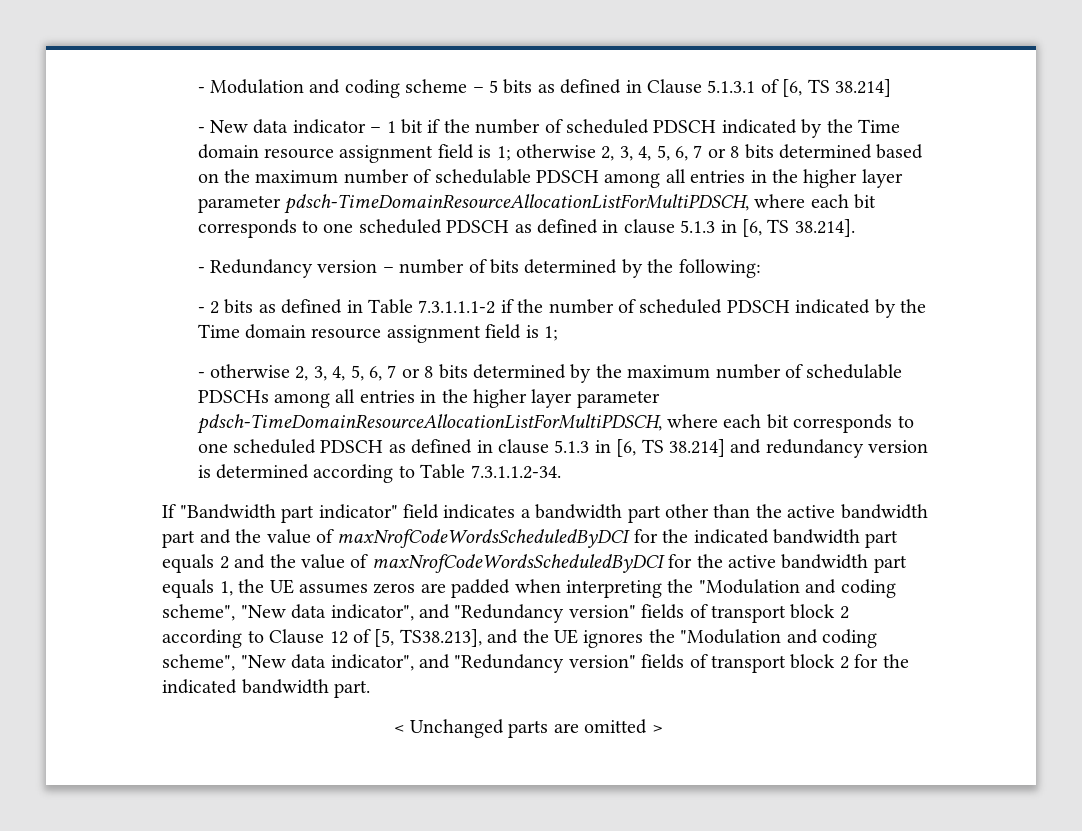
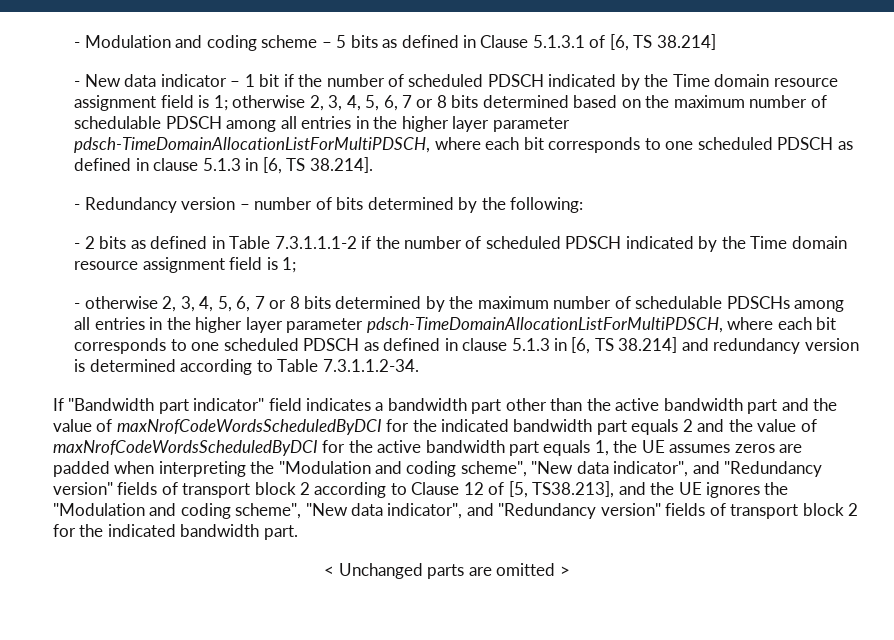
[284,194,750,214] pdsch-TimeDomainResourceAllocationListForMultiPDSCH, -> [74,137,431,153] pdsch-TimeDomainAllocationListForMultiPDSCH,
[196,414,662,434] pdsch-TimeDomainResourceAllocationListForMultiPDSCH, -> [366,317,723,333] pdsch-TimeDomainAllocationListForMultiPDSCH,

